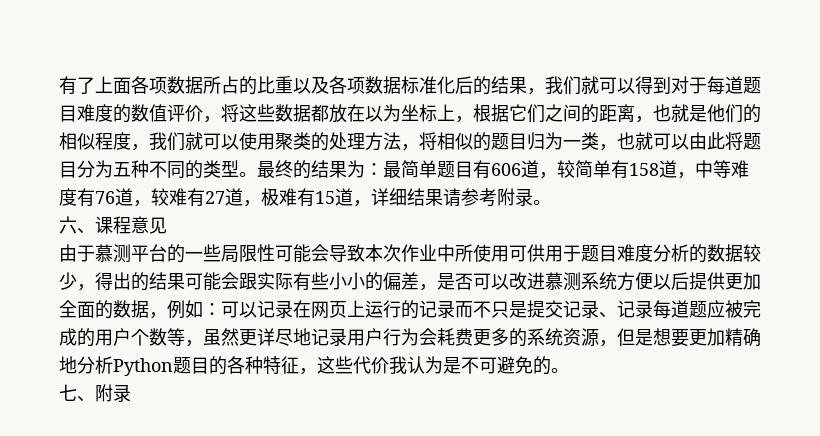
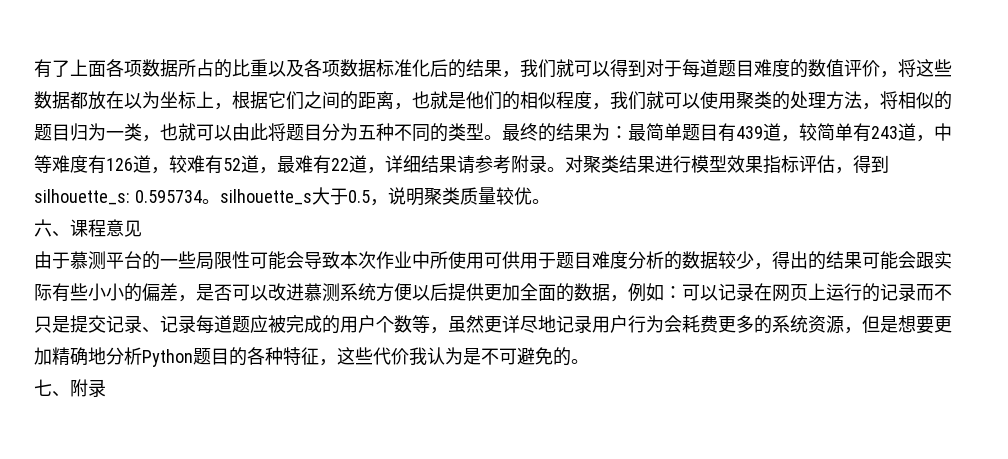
[491,163,521,176] 606 -> [736,126,763,139] 439
[629,163,659,176] 158 -> [871,126,898,139] 243
[95,191,115,204] 76 -> [106,158,133,171] 126
[205,188,335,207] 27道，极难有15 -> [223,155,349,174] 52道，最难有22
(551, 202) none -> [565,155,889,174] [34,187,550,206] 对聚类结果进行模型效果指标评估，得到silhouette_s: 0.595734。silhouette_s大于0.5，说明聚类质量较优。

